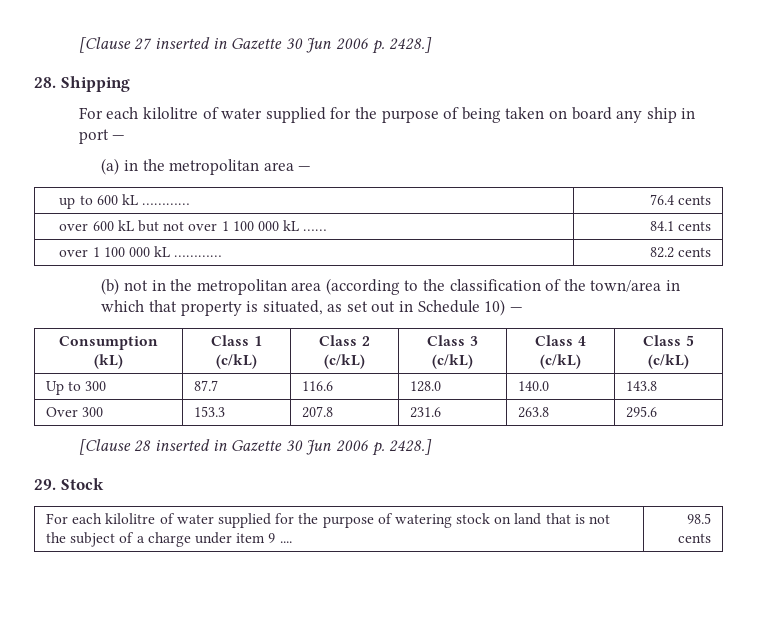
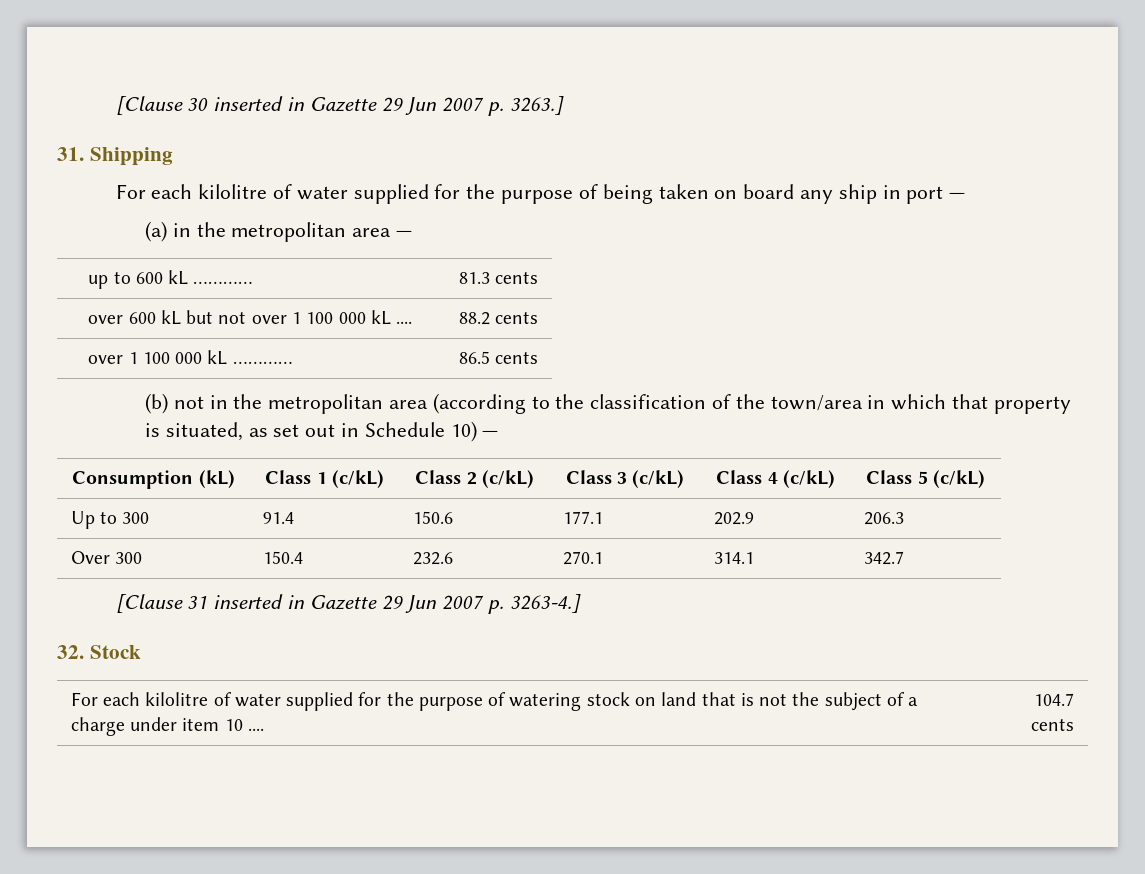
[78,37,433,54] [34,77,56,88] [Clause 27 inserted in Gazette 30 Jun 2006 p. 2428.] // 28. -> [115,96,564,116] [57,147,84,161] [Clause 30 inserted in Gazette 29 Jun 2007 p. 3263.] // 31.
[649,194,674,205] 76.4 -> [458,272,490,284] 81.3
[303,229,328,231] [649,221,674,231] …… | 84.1 -> [396,321,413,324] [458,312,490,325] .... | 88.2
[649,247,674,258] 82.2 -> [458,351,490,364] 86.5
[194,380,219,391] [302,381,334,391] [410,381,442,392] [518,381,550,391] [626,381,658,391] [46,407,104,417] [194,406,226,417] [302,406,334,418] [410,407,442,418] [518,407,550,418] [626,406,658,418] [78,439,433,456] [34,479,56,490] 87.7 | 116.6 | 128.0 | 140.0 | 143.8 // Over 300 | 153.3 | 207.8 | 231.6 | 263.8 | 295.6 // [Clause 28 inserted in Gazette 30 Jun 2006 p. 2428.] // 29. -> [262,512,294,524] [412,511,453,524] [562,511,603,524] [713,512,754,525] [863,512,904,525] [70,551,143,564] [262,551,303,564] [412,552,453,565] [562,551,603,565] [713,552,754,564] [863,551,904,565] [115,594,581,614] [57,645,84,659] 91.4 | 150.6 | 177.1 | 202.9 | 206.3 // Over 300 | 150.4 | 232.6 | 270.1 | 314.1 | 342.7 // [Clause 31 inserted in Gazette 29 Jun 2007 p. 3263-4.] // 32.
[268,533,292,543] [686,513,711,524] 9 .... | 98.5 -> [224,719,264,731] [1034,693,1075,706] 10 .... | 104.7

